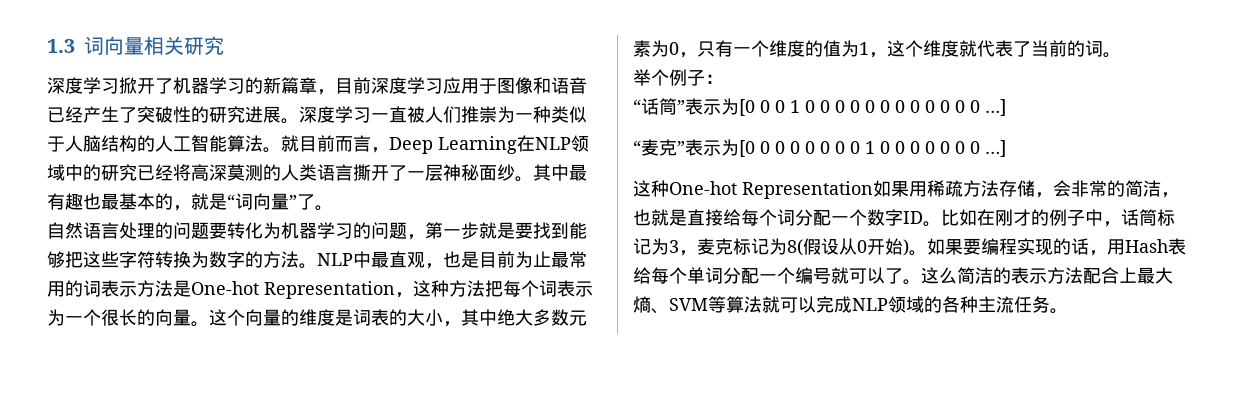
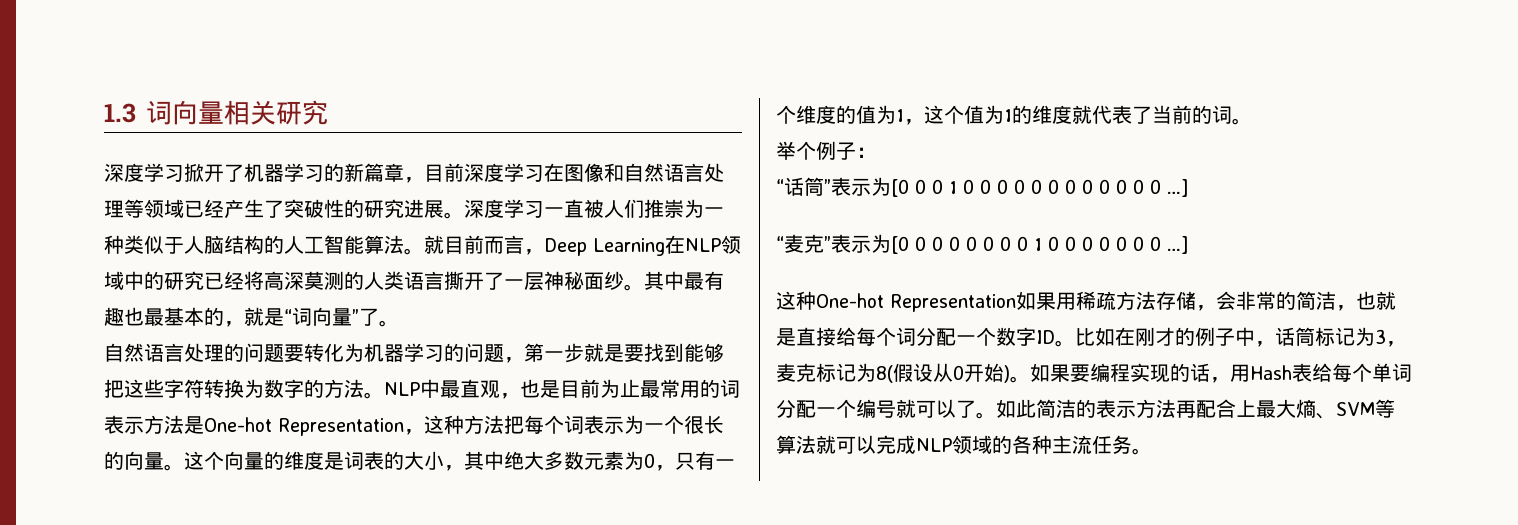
[443,77,587,94] 应用于图像和语音 -> [544,163,724,182] [104,199,184,218] 在图像和自然语言处理等领域
(923, 48) none -> [964,105,1032,124] 值为1的
[921,267,957,284] 这么 -> [996,399,1036,418] 如此
(1083, 275) none -> [1176,400,1196,418] 再

